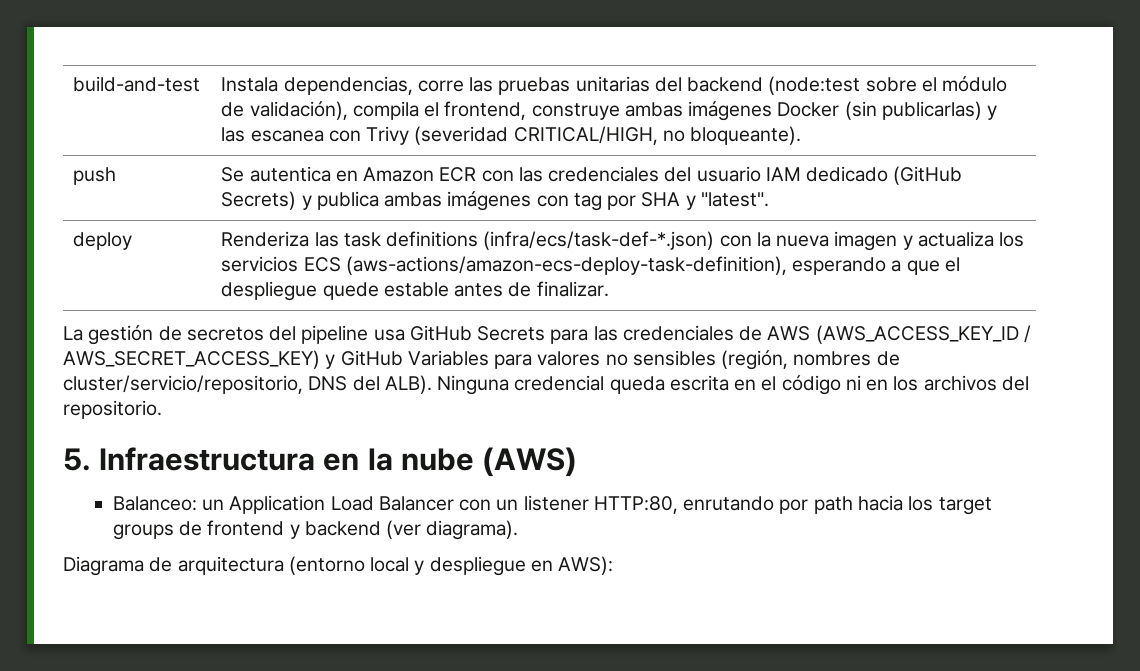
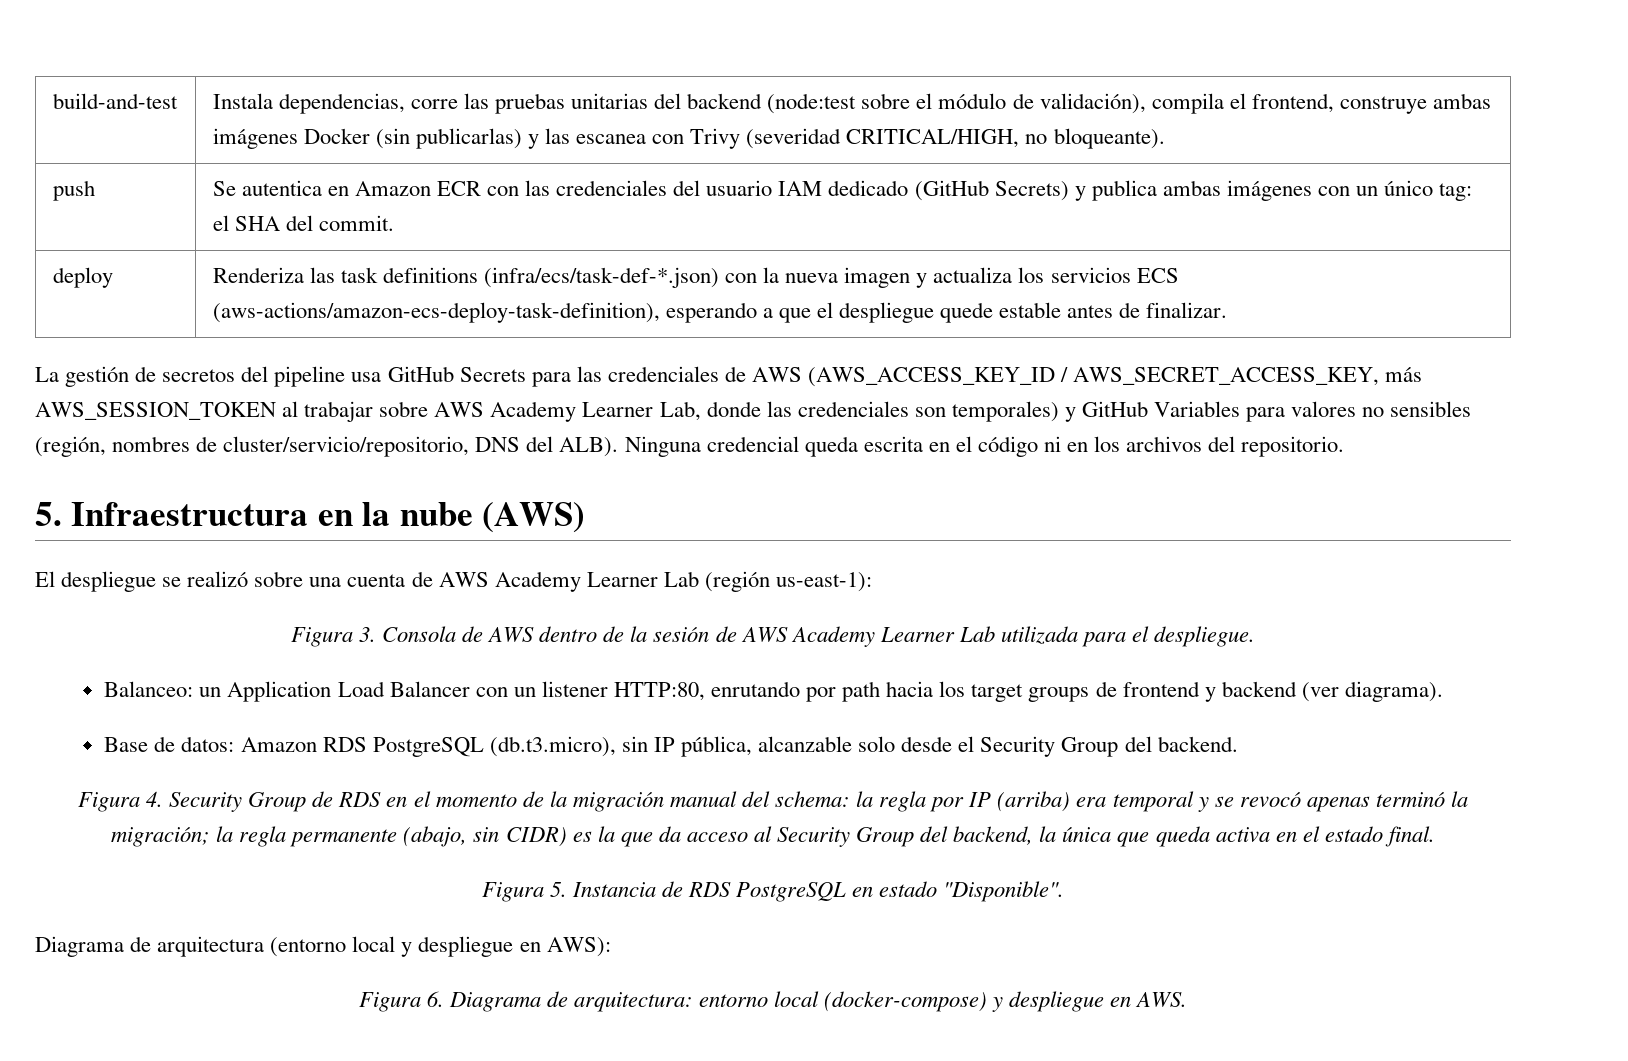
[573,192,769,211] tag por SHA y "latest". -> [1356,180,1473,201] [212,215,394,231] un único tag: el SHA del commit.
[63,350,320,369] AWS_SECRET_ACCESS_KEY) -> [1073,367,1423,386] [35,401,1059,422] AWS_SECRET_ACCESS_KEY, más AWS_SESSION_TOKEN al trabajar sobre AWS Academy Learner Lab, donde las credenciales son temporales)
(578, 462) none -> [35,571,872,592] [290,626,1256,647] // El despliegue se realizó sobre una cuenta de AWS Academy Learner Lab (región us-east-1): // Figura 3. Consola de AWS dentro de la sesión de AWS Academy Learner Lab utilizada para el despliegue.
(519, 530) none -> [104,736,1238,757] [77,791,1469,812] [111,826,1435,847] [481,881,1065,902] // Base de datos: Amazon RDS PostgreSQL (db.t3.micro), sin IP pública, alcanzable solo desde el Security Group del backend. // Figura 4. Security Group de RDS en el momento de la migración manual del schema: la regla por IP (arriba) era temporal y se revocó apenas terminó la migración; la regla permanente (abajo, sin CIDR) es la que da acceso al Security Group del backend, la única que queda activa en el estado final. // Figura 5. Instancia de RDS PostgreSQL en estado "Disponible".
(614, 565) none -> [358,991,1188,1012] // Figura 6. Diagrama de arquitectura: entorno local (docker-compose) y despliegue en AWS.

